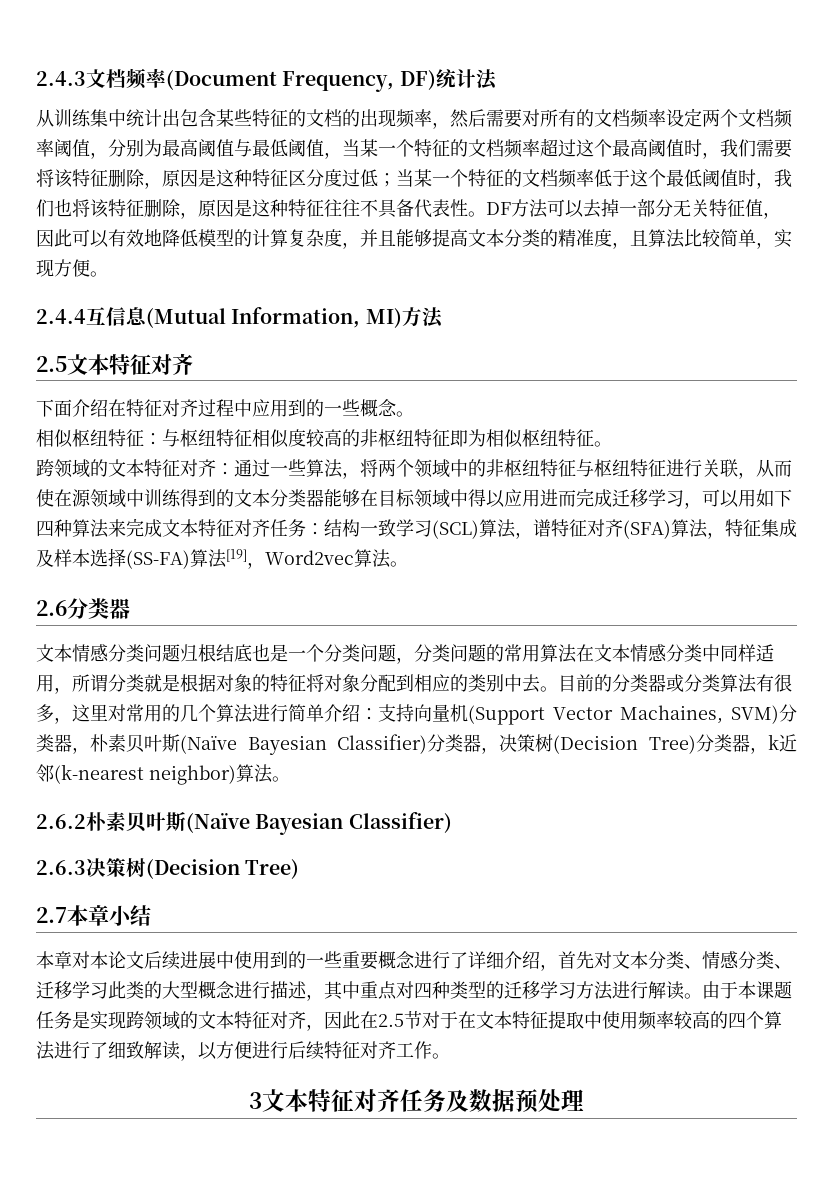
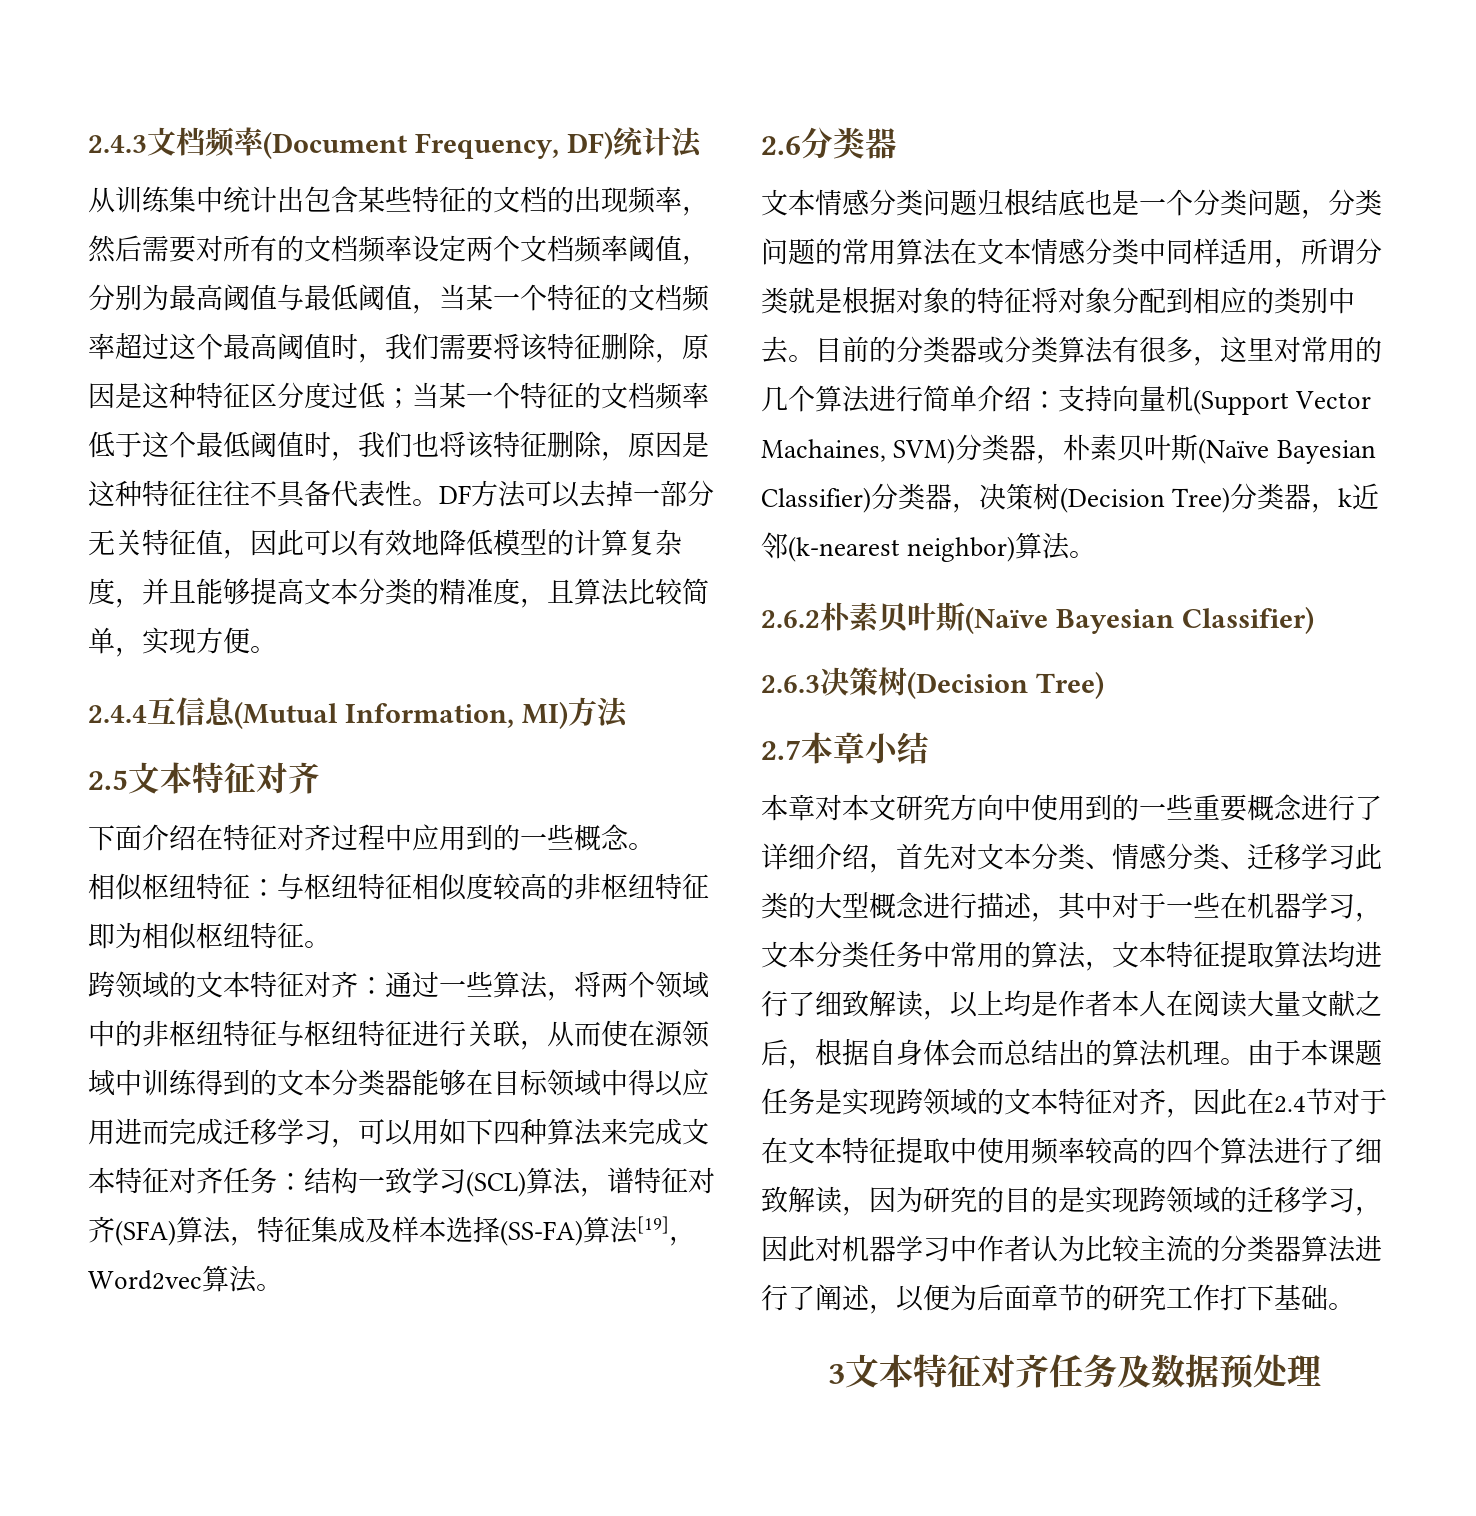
[108,951,216,970] 论文后续进展 -> [869,794,1004,821] 文研究方向
[360,981,684,1000] 重点对四种类型的迁移学习方法进行解读 -> [1112,892,1382,922] [761,941,1382,971] [761,990,1382,1020] [761,1039,1220,1069] 对于一些在机器学习，文本分类任务中常用的算法，文本特征提取算法均进行了细致解读，以上均是作者本人在阅读大量文献之后，根据自身体会而总结出的算法机理
[378,1013,404,1027] 2.5 -> [1274,1096,1306,1113] 2.4
[198,1041,432,1060] 以方便进行后续特征对齐工作 -> [869,1186,1382,1216] [761,1235,1382,1263] [761,1284,1328,1314] 因为研究的目的是实现跨领域的迁移学习，因此对机器学习中作者认为比较主流的分类器算法进行了阐述，以便为后面章节的研究工作打下基础

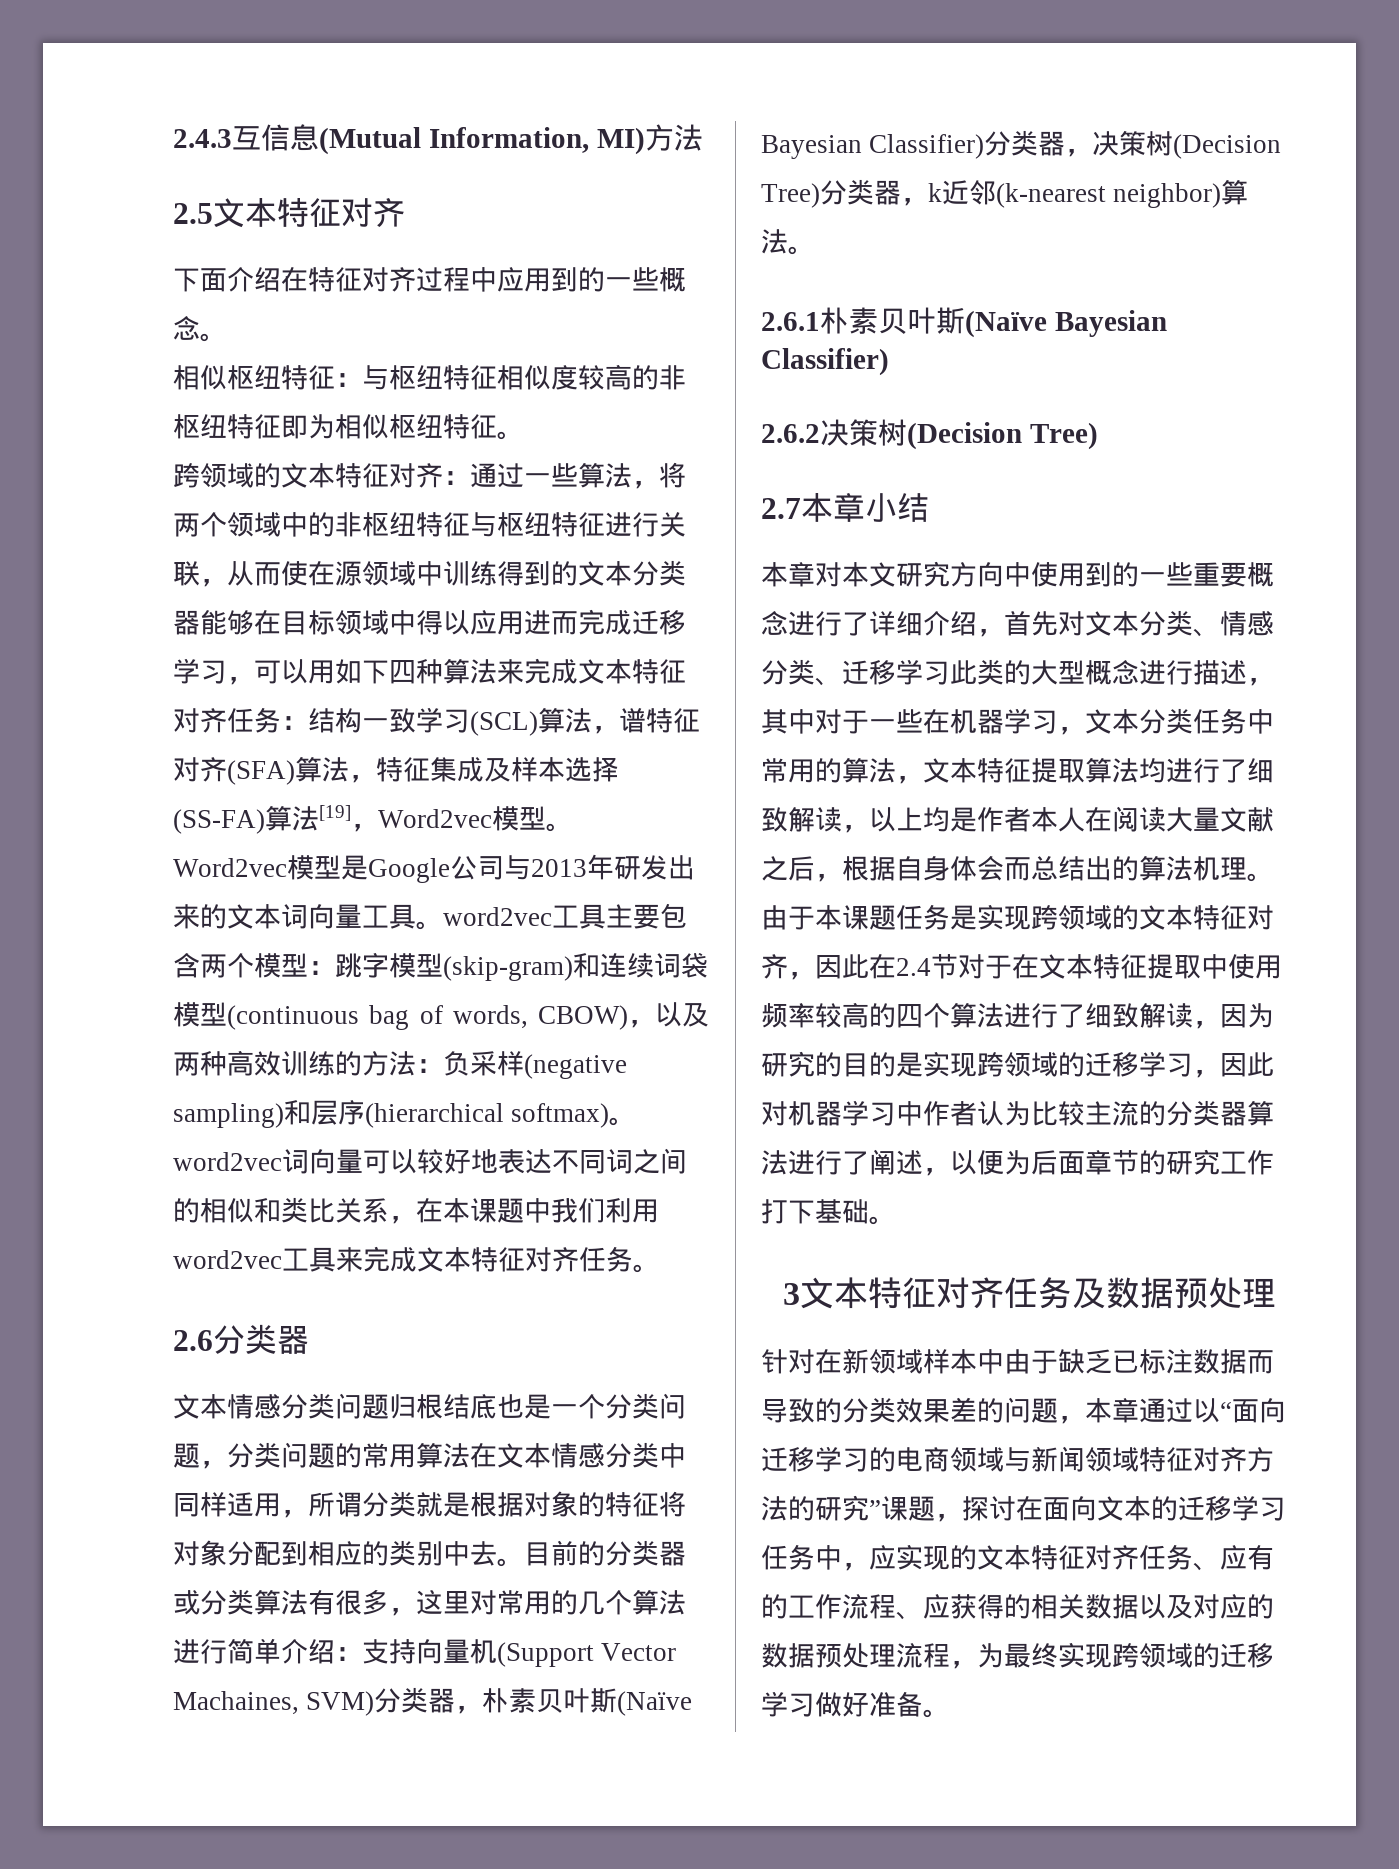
[147,127,703,159] [88,186,709,216] [88,235,709,265] [88,284,710,314] [88,333,709,363] [88,382,709,410] [88,431,709,461] [88,480,714,508] [88,529,682,559] [88,578,709,608] [88,627,277,657] [88,705,147,723] 文档频率(Document Frequency, DF)统计法 // 从训练集中统计出包含某些特征的文档的出现频率，然后需要对所有的文档频率设定两个文档频率阈值，分别为最高阈值与最低阈值，当某一个特征的文档频率超过这个最高阈值时，我们需要将该特征删除，原因是这种特征区分度过低；当某一个特征的文档频率低于这个最低阈值时，我们也将该特征删除，原因是这种特征往往不具备代表性。DF方法可以去掉一部分无关特征值，因此可以有效地降低模型的计算复杂度，并且能够提高文本分类的精准度，且算法比较简单，实现方便。 // 2.4.4 -> (232, 138) none
[202,1265,257,1293] 算法 -> [492,806,573,832] [173,854,695,883] [173,903,687,930] [173,952,708,981] [173,1002,709,1030] [173,1050,627,1079] [173,1100,637,1128] [173,1148,687,1174] [173,1197,659,1224] [173,1246,633,1272] 模型。 // Word2vec模型是Google公司与2013年研发出来的文本词向量工具。word2vec工具主要包含两个模型：跳字模型(skip-gram)和连续词袋模型(continuous bag of words, CBOW)，以及两种高效训练的方法：负采样(negative sampling)和层序(hierarchical softmax)。word2vec词向量可以较好地表达不同词之间的相似和类比关系，在本课题中我们利用word2vec工具来完成文本特征对齐任务
[761,610,820,628] 2.6.2 -> [761,312,820,331] 2.6.1
[761,675,820,693] 2.6.3 -> [761,424,820,443] 2.6.2
(1321, 1370) none -> [761,1348,1274,1374] [761,1397,1286,1424] [761,1446,1274,1472] [761,1495,1286,1522] [761,1544,1274,1571] [761,1594,1274,1620] [761,1642,1274,1669] [761,1691,950,1718] // 针对在新领域样本中由于缺乏已标注数据而导致的分类效果差的问题，本章通过以“面向迁移学习的电商领域与新闻领域特征对齐方法的研究”课题，探讨在面向文本的迁移学习任务中，应实现的文本特征对齐任务、应有的工作流程、应获得的相关数据以及对应的数据预处理流程，为最终实现跨领域的迁移学习做好准备。

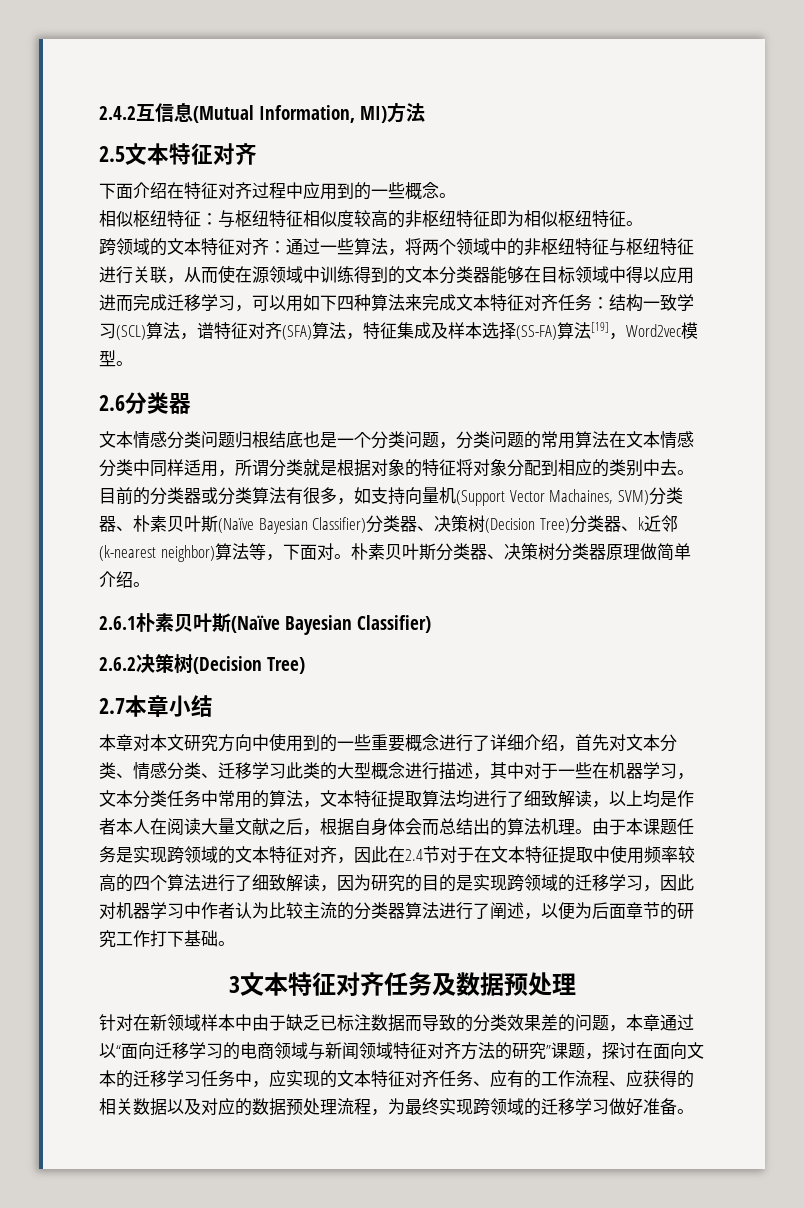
[173,129,232,148] 2.4.3 -> [99,106,136,120] 2.4.2
[173,854,695,883] [173,903,687,930] [173,952,708,981] [173,1002,709,1030] [173,1050,627,1079] [173,1100,637,1128] [173,1148,687,1174] [173,1197,659,1224] [173,1246,660,1273] // Word2vec模型是Google公司与2013年研发出来的文本词向量工具。word2vec工具主要包含两个模型：跳字模型(skip-gram)和连续词袋模型(continuous bag of words, CBOW)，以及两种高效训练的方法：负采样(negative sampling)和层序(hierarchical softmax)。word2vec词向量可以较好地表达不同词之间的相似和类比关系，在本课题中我们利用word2vec工具来完成文本特征对齐任务。 -> (133, 363) none
[416,1589,686,1615] [173,1638,362,1664] 这里对常用的几个算法进行简单介绍： -> [354,487,371,504] 如
[455,1705,483,1714] ， -> [116,526,133,531] 、
[1065,148,1093,157] ， -> [417,526,435,531] 、
[901,197,928,206] ， -> [620,526,638,531] 、
(788, 241) none -> [248,543,691,561] [99,571,133,588] 等，下面对。朴素贝叶斯分类器、决策树分类器原理做简单介绍

